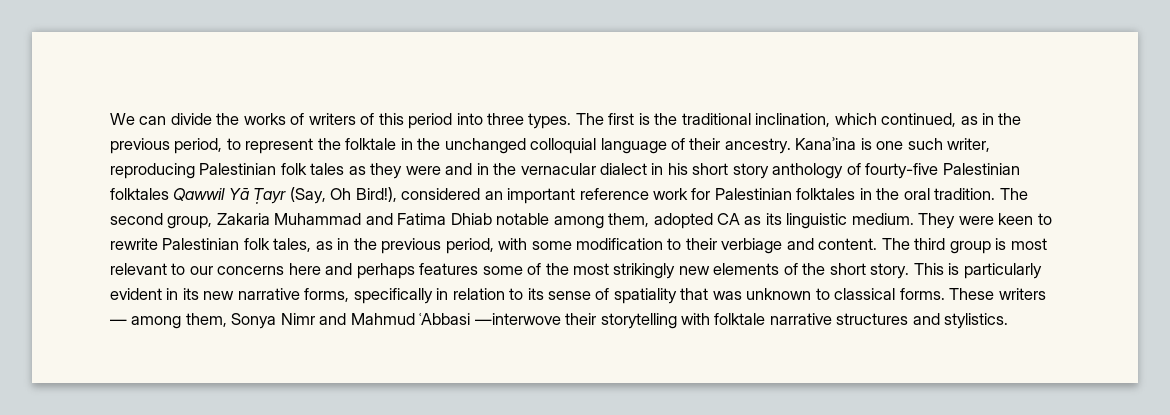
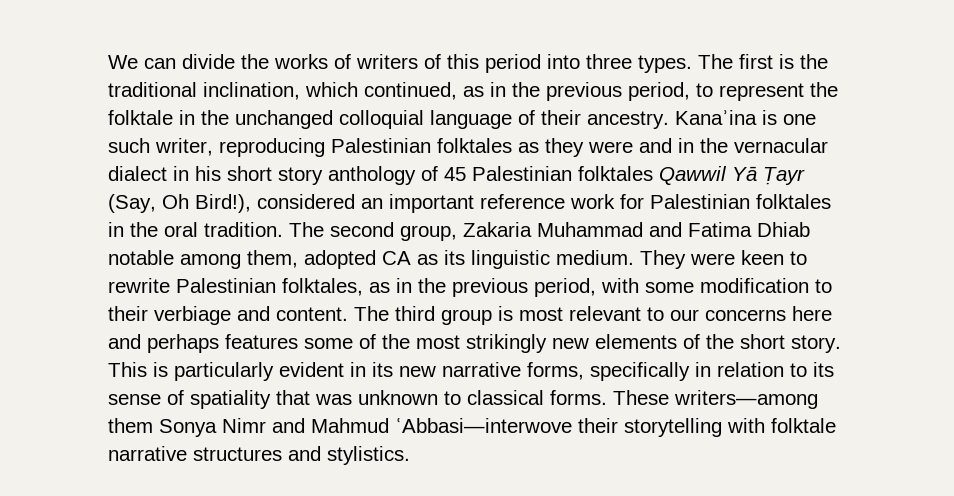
[280,163,345,175] folk tales -> [437,138,512,153] folktales
[865,163,939,179] fourty-five -> [444,167,466,181] 45
[243,238,312,252] folk tales, -> [282,278,363,296] folktales,
[998,288,1046,300] [110,313,227,329] writers — among them, -> [674,390,818,409] [108,418,153,433] writers—among them
[419,313,561,325] ʿAbbasi —interwove -> [395,417,572,433] ʿAbbasi—interwove

